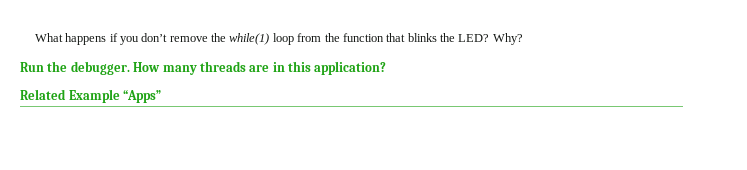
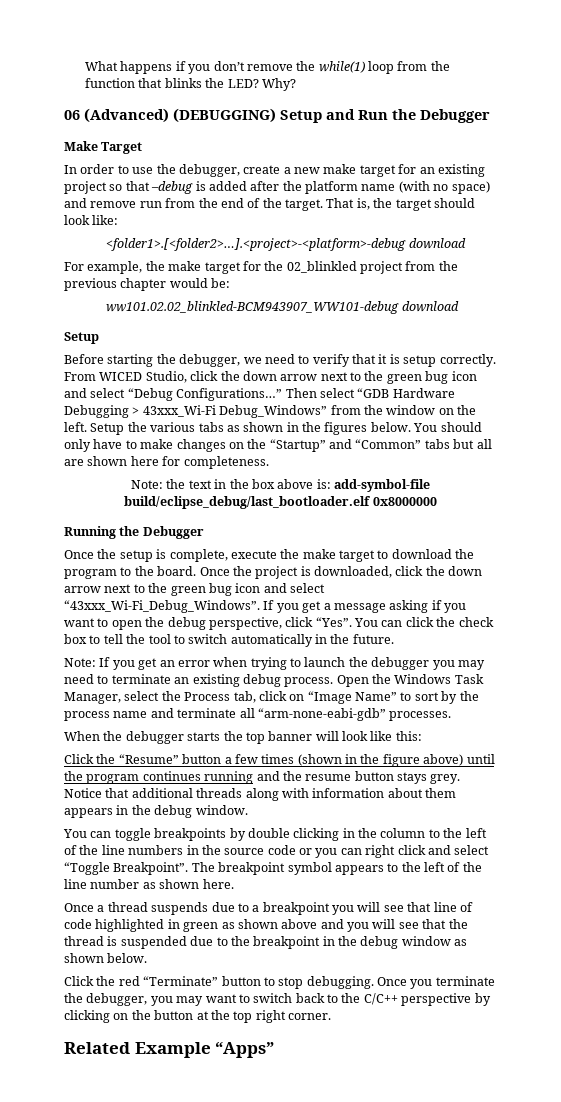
[20,61,387,75] Run the debugger. How many threads are in this application? -> [64,108,490,123] [64,141,143,154] [64,164,485,177] [64,181,490,194] [64,198,475,211] [64,215,119,225] [106,238,466,251] [64,261,458,274] [64,278,231,291] [106,301,459,314] [64,332,99,344] [64,354,496,367] [64,371,477,384] [64,388,455,401] [64,405,476,418] [64,422,482,435] [64,439,492,452] [64,456,269,469] [131,479,430,492] [124,496,437,509] [64,526,204,539] [64,549,475,562] [64,566,483,579] [64,583,325,596] [64,600,466,613] [64,617,494,630] [64,634,394,647] [64,657,485,670] [64,674,484,687] [64,691,479,704] [64,708,452,721] [64,731,422,744] [64,754,495,767] [64,771,461,784] [64,788,456,801] [64,805,248,818] [63,828,487,841] [64,845,490,858] [64,862,482,875] [64,879,234,889] [64,902,473,915] [64,919,468,932] [64,936,468,949] [64,953,148,963] [64,976,495,989] [64,993,491,1006] [64,1010,331,1023] 06 (Advanced) (DEBUGGING) Setup and Run the Debugger // Make Target // In order to use the debugger, create a new make target for an existing project so that –debug is added after the platform name (with no space) and remove run from the end of the target. That is, the target should look like: // <folder1>.[<folder2>…].<project>-<platform>-debug download // For example, the make target for the 02_blinkled project from the previous chapter would be: // ww101.02.02_blinkled-BCM943907_WW101-debug download // Setup // Before starting the debugger, we need to verify that it is setup correctly. From WICED Studio, click the down arrow next to the green bug icon and select “Debug Configurations…” Then select “GDB Hardware Debugging > 43xxx_Wi-Fi Debug_Windows” from the window on the left. Setup the various tabs as shown in the figures below. You should only have to make changes on the “Startup” and “Common” tabs but all are shown here for completeness. // Note: the text in the box above is: add-symbol-file build/eclipse_debug/last_bootloader.elf 0x8000000 // Running the Debugger // Once the setup is complete, execute the make target to download the program to the board. Once the project is downloaded, click the down arrow next to the green bug icon and select “43xxx_Wi-Fi_Debug_Windows”. If you get a message asking if you want to open the debug perspective, click “Yes”. You can click the check box to tell the tool to switch automatically in the future. // Note: If you get an error when trying to launch the debugger you may need to terminate an existing debug process. Open the Windows Task Manager, select the Process tab, click on “Image Name” to sort by the process name and terminate all “arm-none-eabi-gdb” processes. // When the debugger starts the top banner will look like this: // Click the “Resume” button a few times (shown in the figure above) until the program continues running and the resume button stays grey. Notice that additional threads along with information about them appears in the debug window. // You can toggle breakpoints by double clicking in the column to the left of the line numbers in the source code or you can right click and select “Toggle Breakpoint”. The breakpoint symbol appears to the left of the line number as shown here. // Once a thread suspends due to a breakpoint you will see that line of code highlighted in green as shown above and you will see that the thread is suspended due to the breakpoint in the debug window as shown below. // Click the red “Terminate” button to stop debugging. Once you terminate the debugger, you may want to switch back to the C/C++ perspective by clicking on the button at the top right corner.

